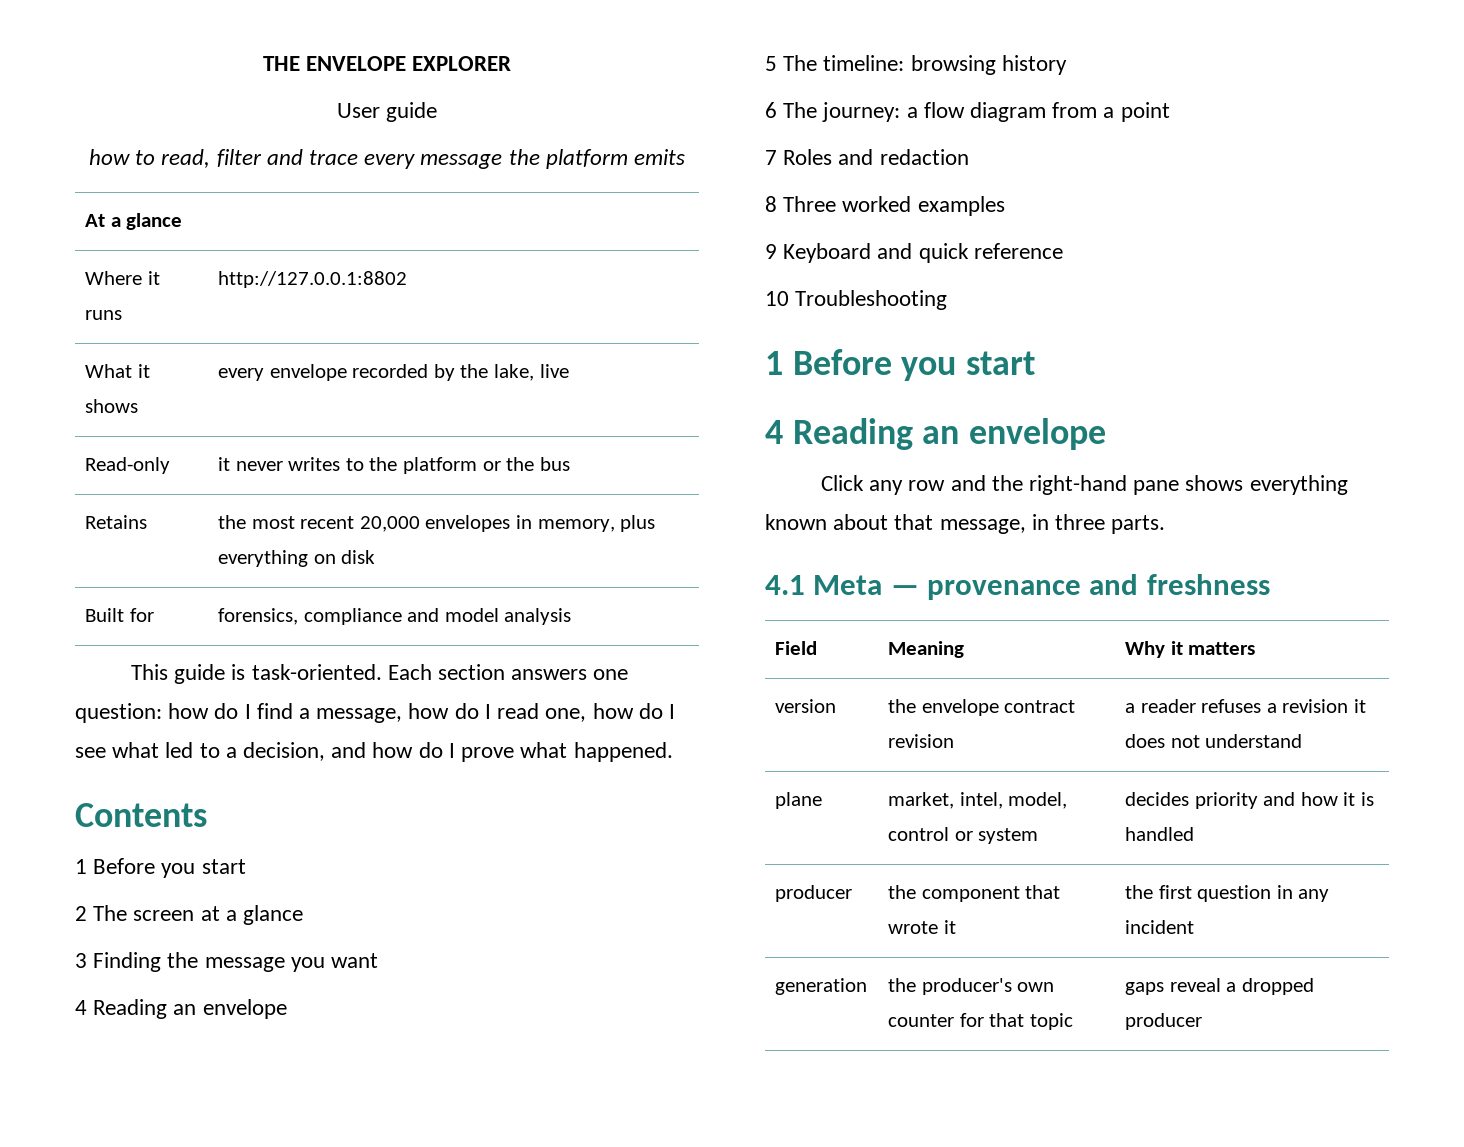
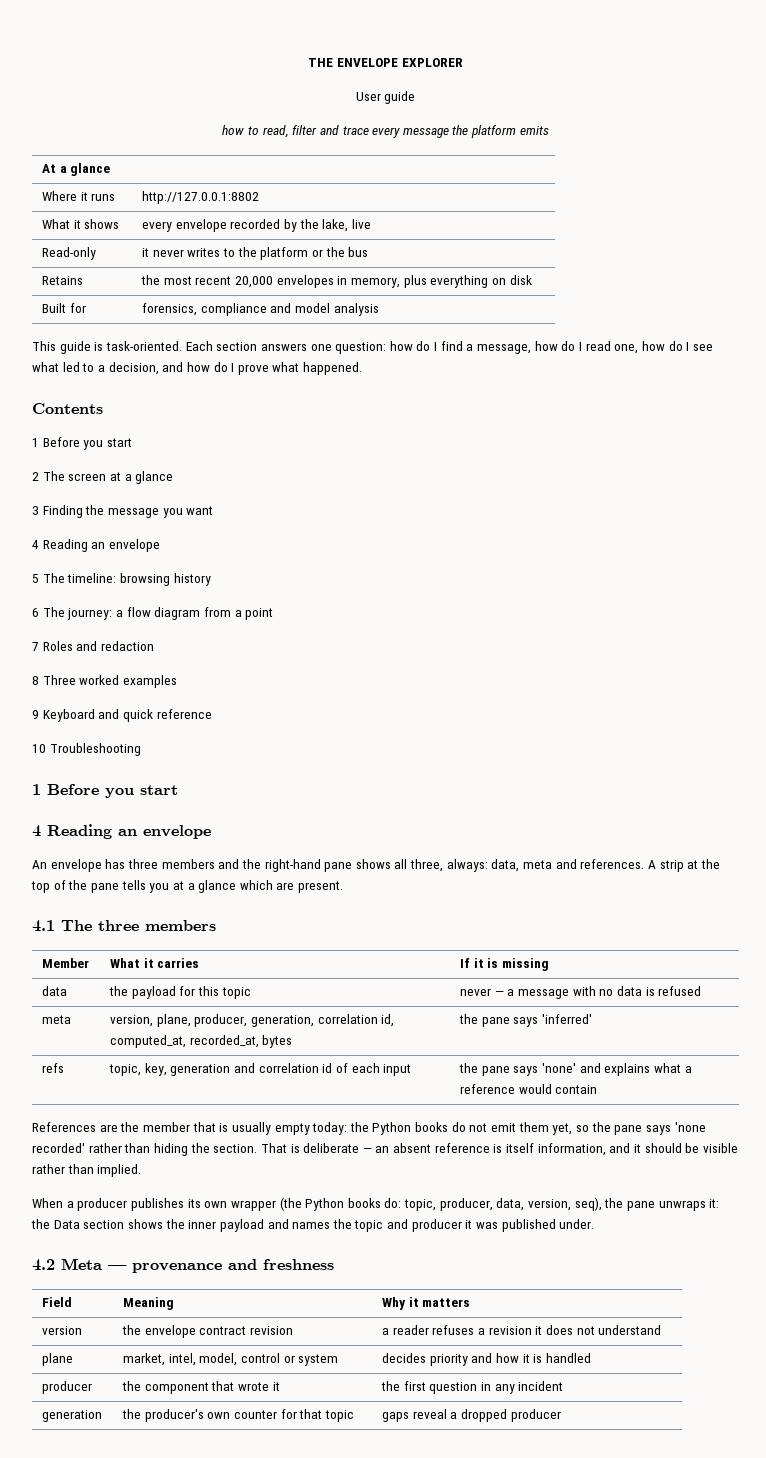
[821,475,946,495] Click any row -> [32,859,215,872] An envelope has three members
[1249,475,1348,495] [765,514,1166,534] [765,575,805,595] everything known about that message, in three parts. // 4.1 -> [394,859,720,872] [31,880,344,893] [32,920,216,932] [42,958,90,968] [110,958,200,968] [460,958,550,971] [42,986,68,996] [109,986,251,999] [460,986,702,999] [42,1015,72,1024] [110,1014,395,1027] [110,1035,293,1048] [459,1014,593,1027] [42,1063,65,1073] [109,1063,412,1076] [459,1063,692,1076] [460,1084,598,1094] [32,1122,706,1135] [32,1143,738,1156] [32,1164,142,1177] [32,1197,720,1211] [31,1219,595,1232] [32,1259,55,1271] all three, always: data, meta and references. A strip at the top of the pane tells you at a glance which are present. // 4.1 The three members // Member | What it carries | If it is missing // data | the payload for this topic | never — a message with no data is refused // meta | version, plane, producer, generation, correlation id, computed_at, recorded_at, bytes | the pane says 'inferred' // refs | topic, key, generation and correlation id of each input | the pane says 'none' and explains what a reference would contain // References are the member that is usually empty today: the Python books do not emit them yet, so the pane says 'none recorded' rather than hiding the section. That is deliberate — an absent reference is itself information, and it should be visible rather than implied. // When a producer publishes its own wrapper (the Python books do: topic, producer, data, version, seq), the pane unwraps it: the Data section shows the inner payload and names the topic and producer it was published under. // 4.2

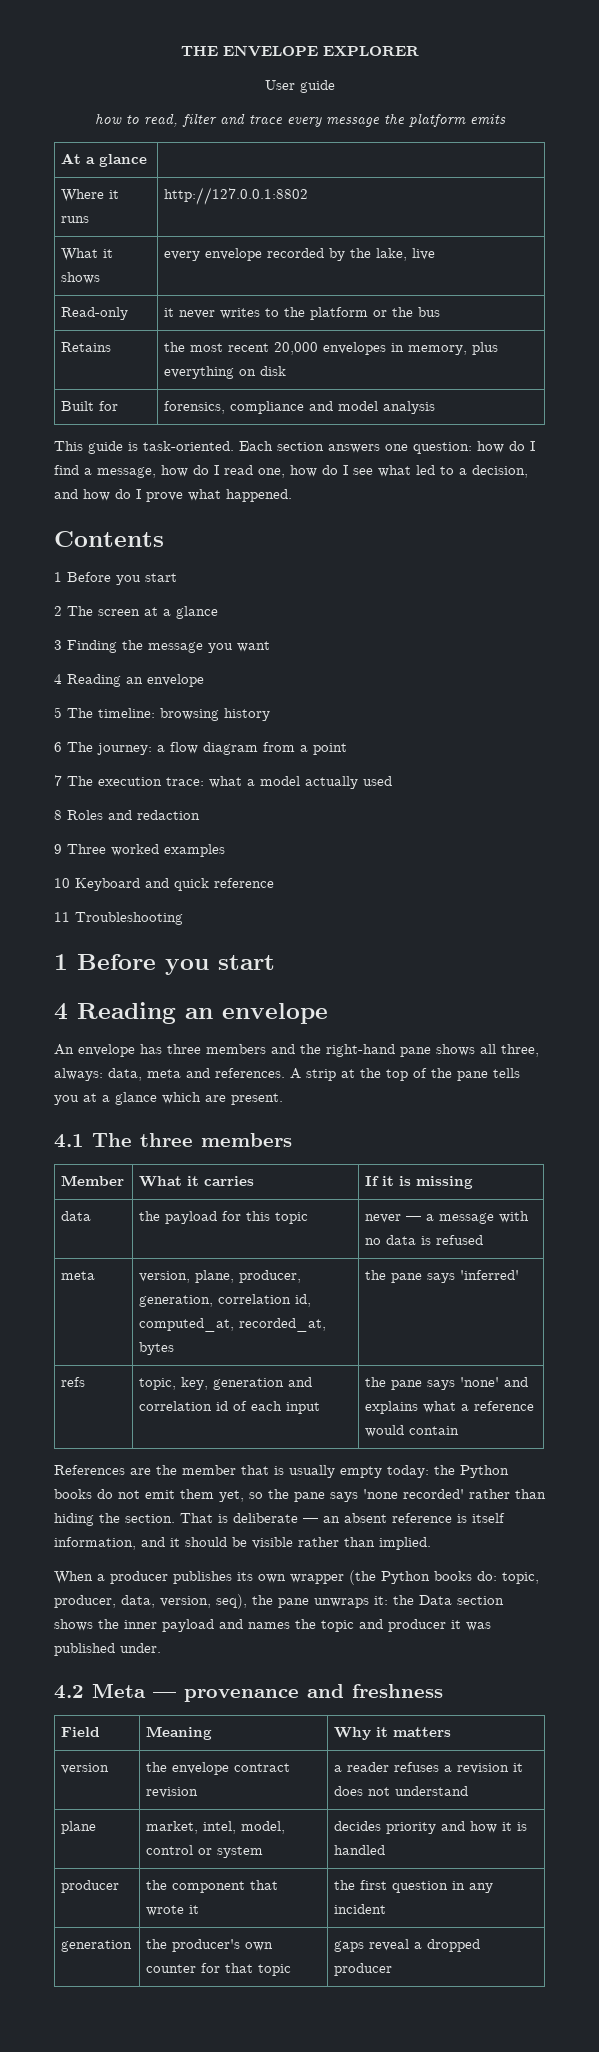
(39, 646) none -> [67,776,392,789] [54,810,62,820] The execution trace: what a model actually used // 8
[32,676,39,685] 8 -> [54,844,62,854] 9
[32,710,39,719] 9 -> [54,878,70,888] 10
[32,744,46,753] 10 -> [54,912,70,922] 11

